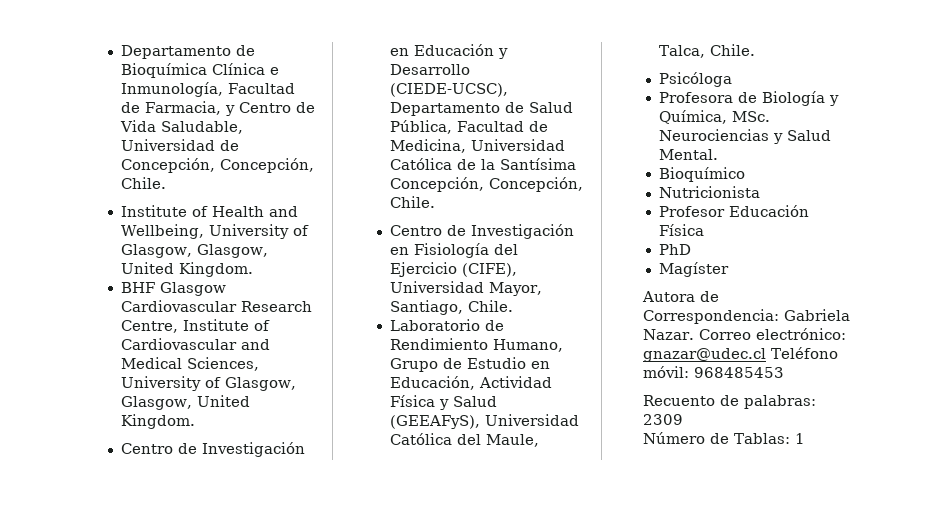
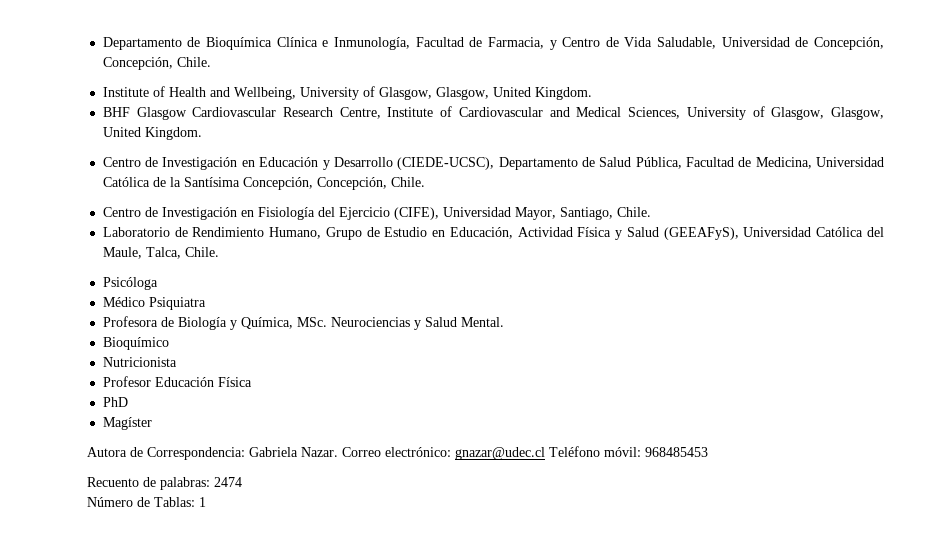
(733, 79) none -> [102,297,206,310] // Médico Psiquiatra
[642,414,683,425] 2309 -> [214,477,243,487] 2474

